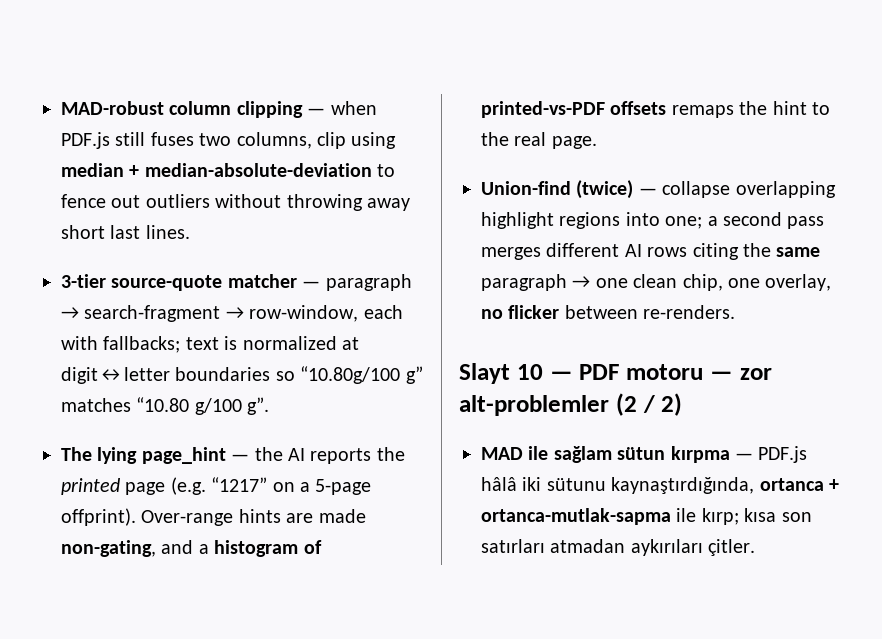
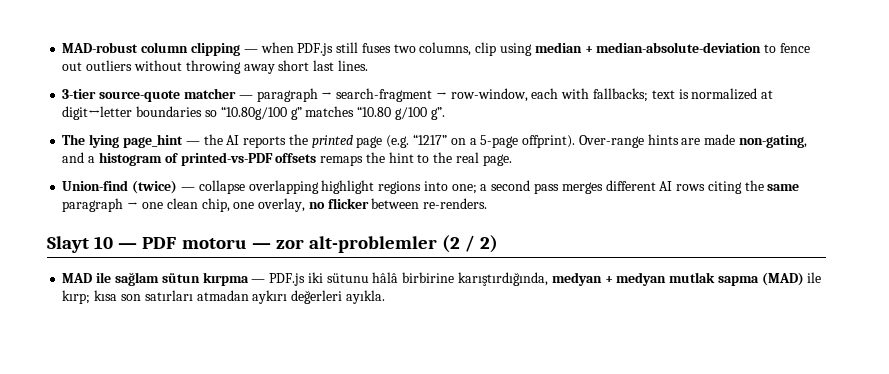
[481,477,517,491] hâlâ -> (306, 279) none
[611,477,839,494] [481,508,671,525] kaynaştırdığında, ortanca + ortanca-mutlak-sapma -> [372,272,804,286] hâlâ birbirine karıştırdığında, medyan + medyan mutlak sapma (MAD)
[630,539,756,556] aykırıları çitler. -> [252,290,385,304] aykırı değerleri ayıkla.

